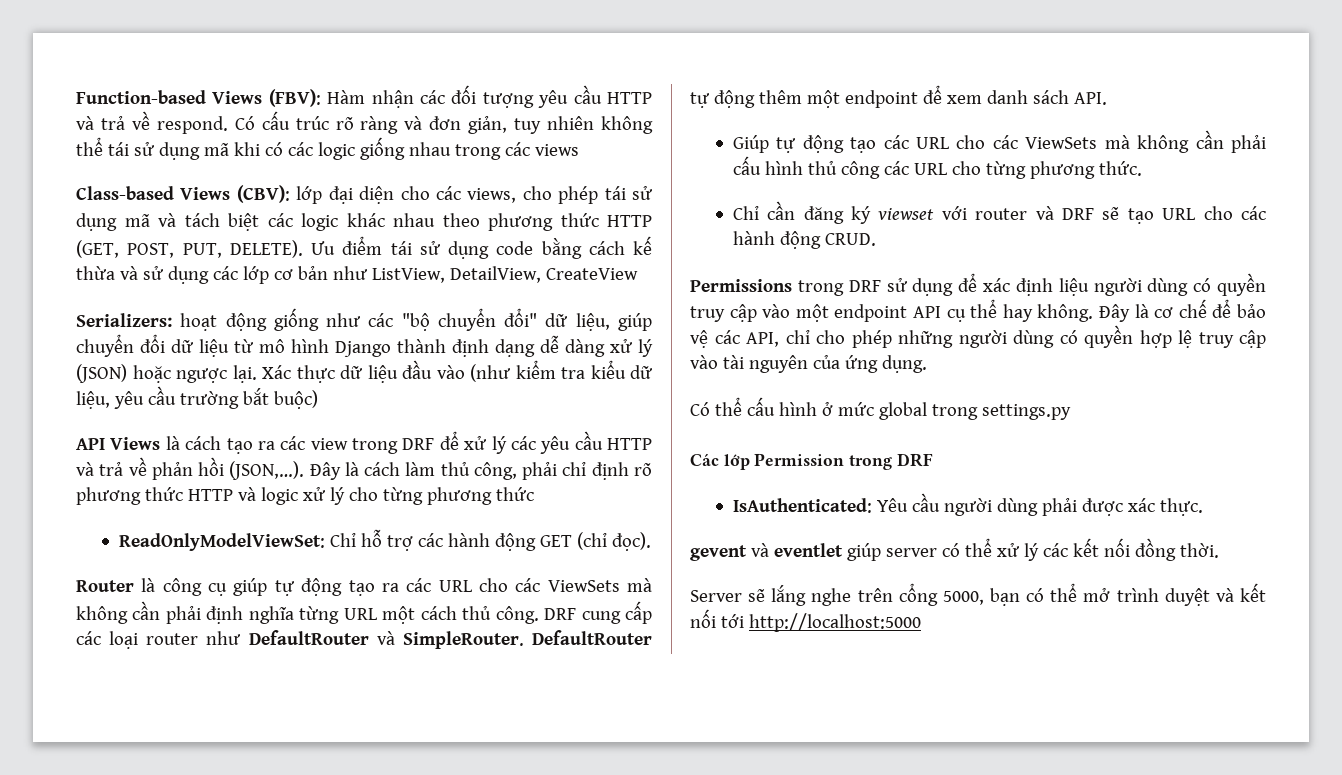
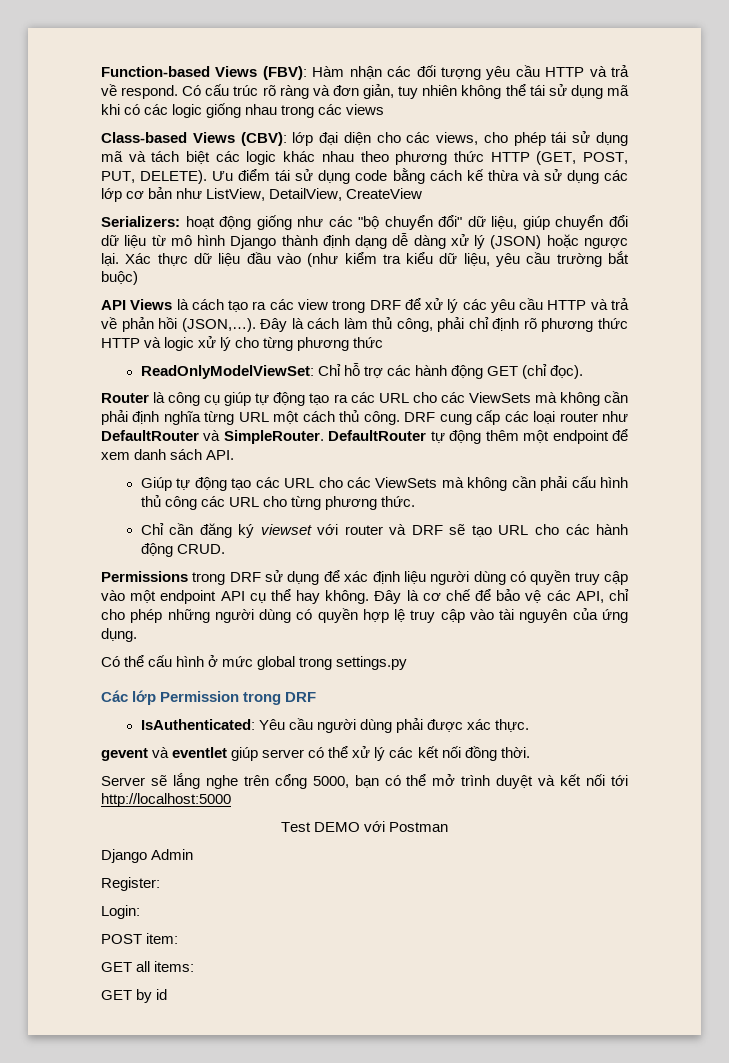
(921, 622) none -> [280,821,449,832] [101,849,194,863] [101,877,160,891] [101,905,140,919] [101,933,179,944] [101,961,195,972] [101,989,168,1003] // Test DEMO với Postman // Django Admin // Register: // Login: // POST item: // GET all items: // GET by id

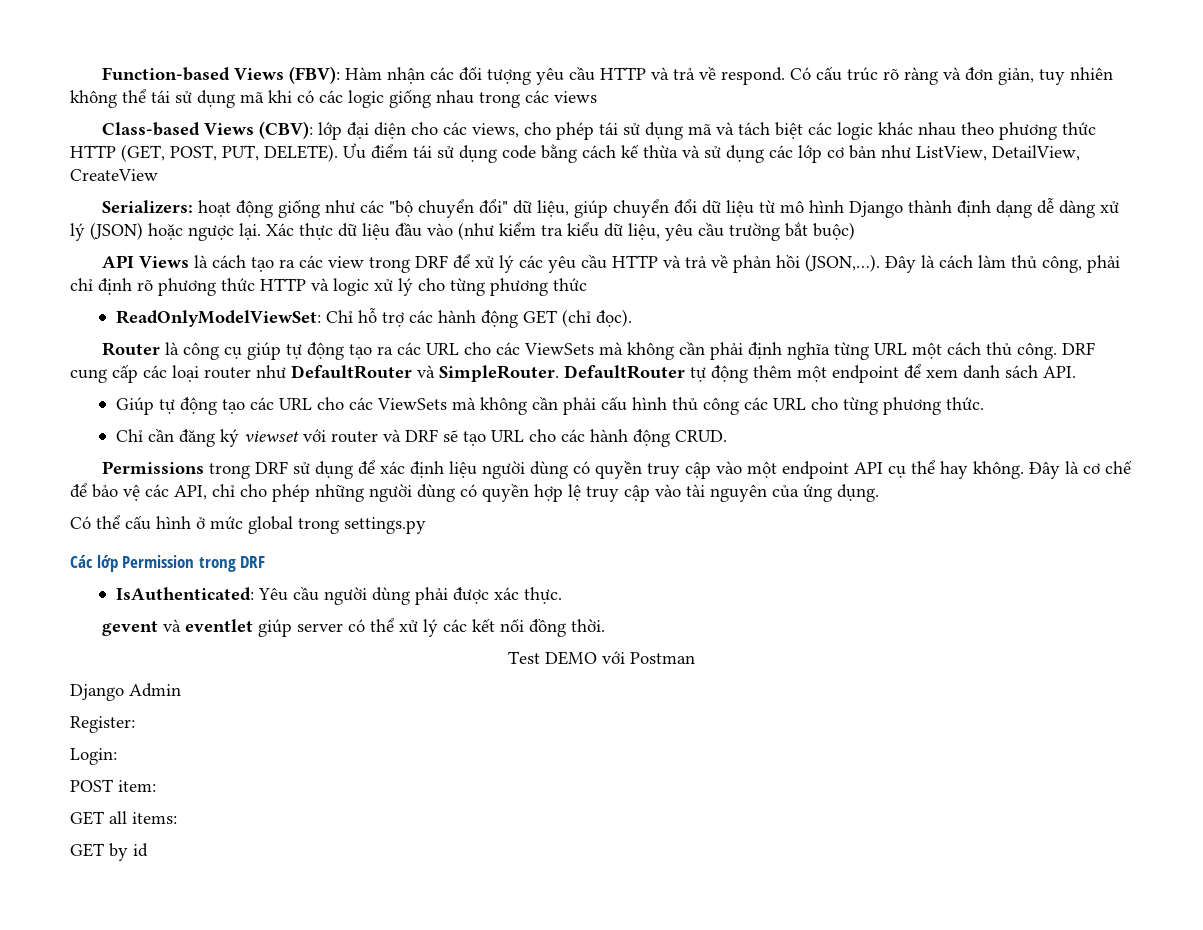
[101,773,628,789] [101,793,231,807] // Server sẽ lắng nghe trên cổng 5000, bạn có thể mở trình duyệt và kết nối tới http://localhost:5000 -> (605, 625) none

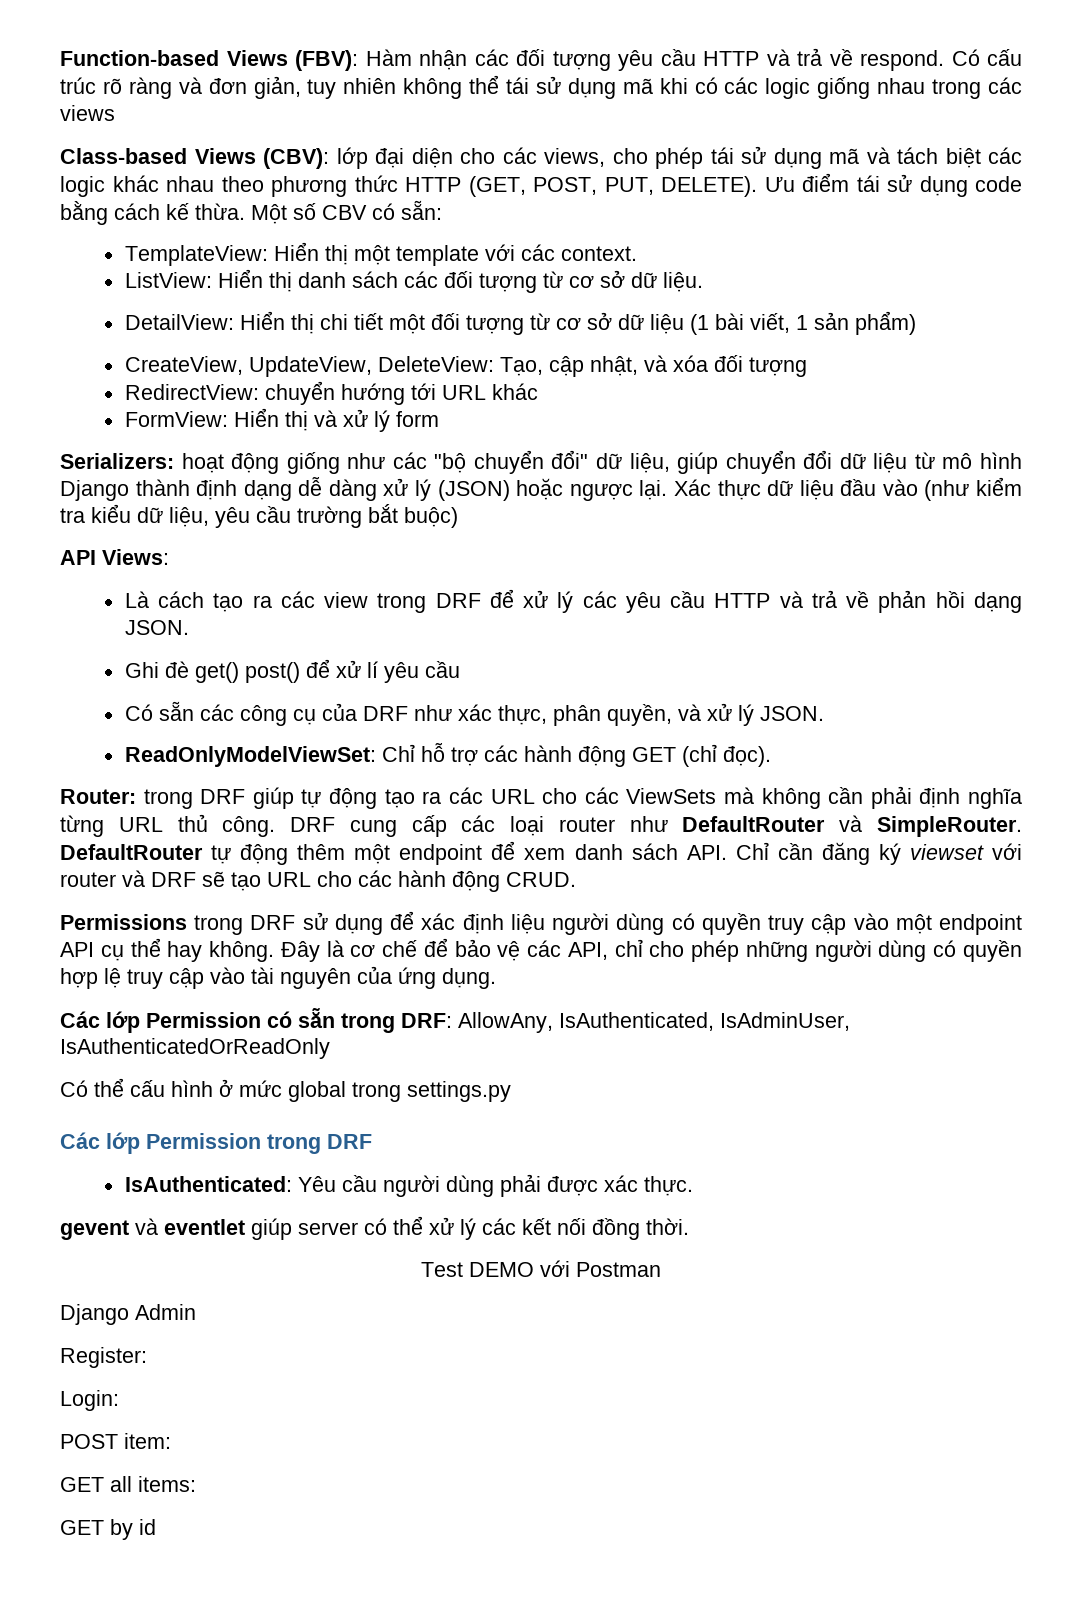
[643,145,1080,163] [70,169,158,181] thừa và sử dụng các lớp cơ bản như ListView, DetailView, CreateView -> [195,200,442,224] [124,242,637,266] [124,269,703,293] [124,311,916,335] [124,355,807,377] [124,381,538,405] [124,408,439,432] thừa. Một số CBV có sẵn: // TemplateView: Hiển thị một template với các context. // ListView: Hiển thị danh sách các đối tượng từ cơ sở dữ liệu. // DetailView: Hiển thị chi tiết một đối tượng từ cơ sở dữ liệu (1 bài viết, 1 sản phẩm) // CreateView, UpdateView, DeleteView: Tạo, cập nhật, và xóa đối tượng // RedirectView: chuyển hướng tới URL khác // FormView: Hiển thị và xử lý form
[138,255,208,268] Views là -> [102,549,169,565] [124,591,149,608] Views: // Là
[804,254,1120,273] [70,278,587,296] (JSON,…). Đây là cách làm thủ công, phải chỉ định rõ phương thức HTTP và logic xử lý cho từng phương thức -> [973,592,1022,613] [124,620,189,635] [124,659,460,683] [124,701,824,726] dạng JSON. // Ghi đè get() post() để xử lí yêu cầu // Có sẵn các công cụ của DRF như xác thực, phân quyền, và xử lý JSON.
[101,342,242,360] Router là công cụ -> [60,789,246,809] Router: trong DRF
[911,342,981,359] một cách -> (163, 824) none
[115,396,984,415] // Giúp tự động tạo các URL cho các ViewSets mà không cần phải cấu hình thủ công các URL cho từng phương thức. // -> (727, 852) none
(879, 493) none -> [60,1008,850,1033] [60,1038,330,1059] // Các lớp Permission có sẵn trong DRF: AllowAny, IsAuthenticated, IsAdminUser, IsAuthenticatedOrReadOnly

